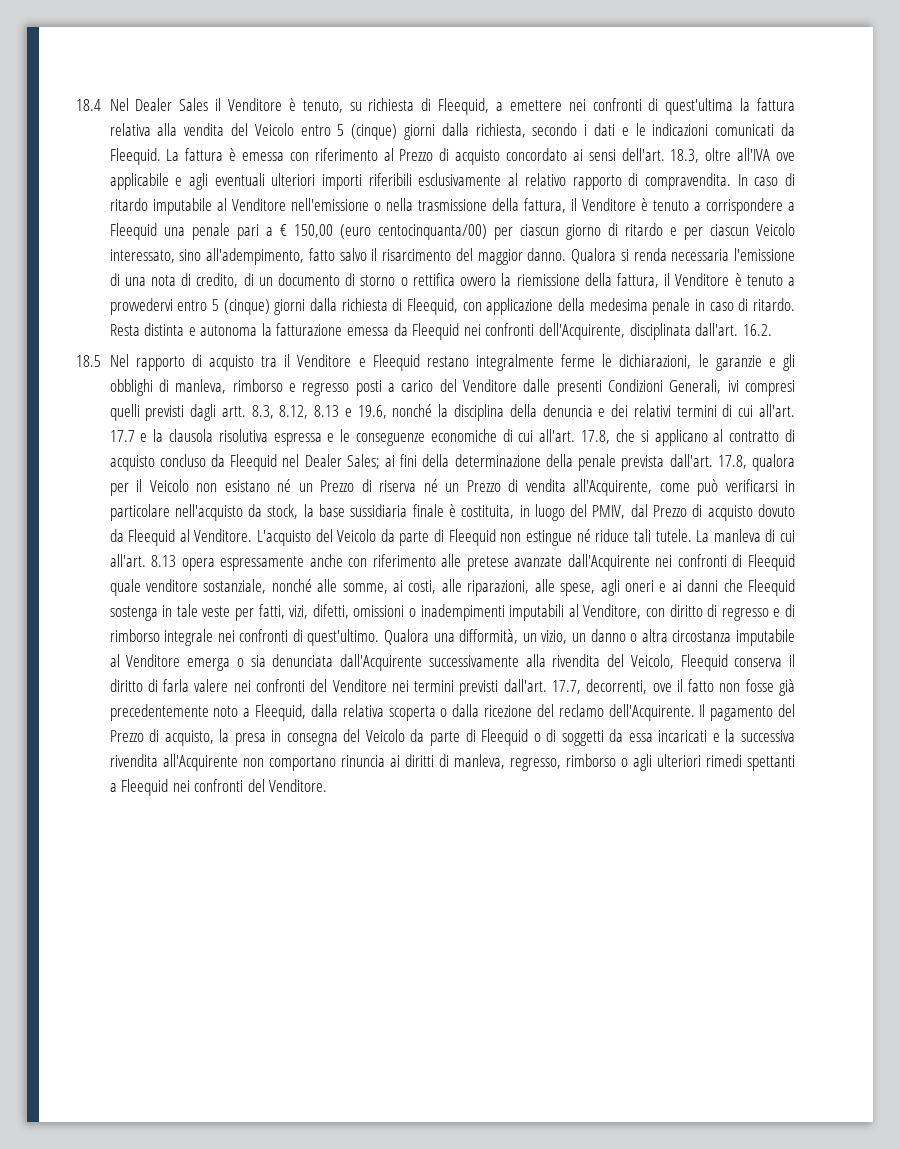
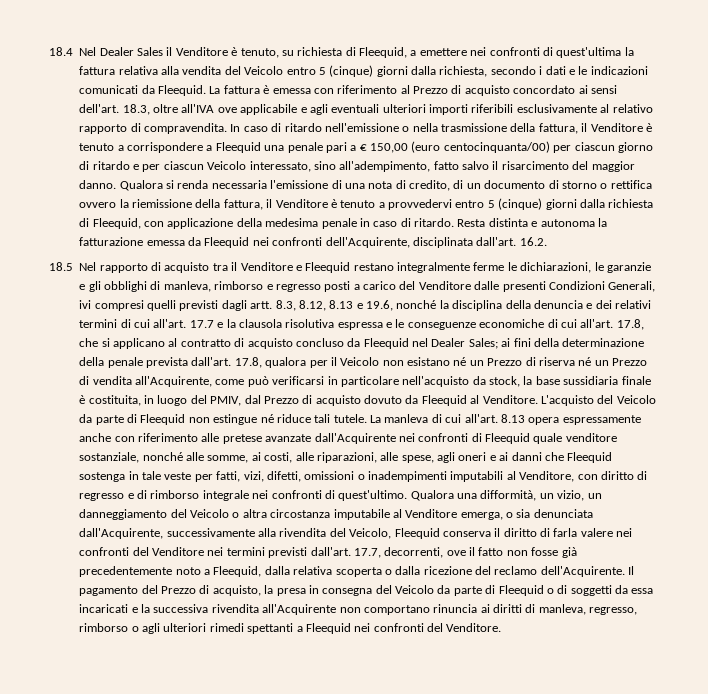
[152,198,286,215] imputabile al Venditore -> (322, 127) none
[590,629,626,642] danno -> [79,509,229,520] danneggiamento del Veicolo
[187,658,231,671] emerga -> [460,512,503,520] emerga,
[340,654,423,671] dall'Acquirente -> [79,528,164,539] dall'Acquirente,

